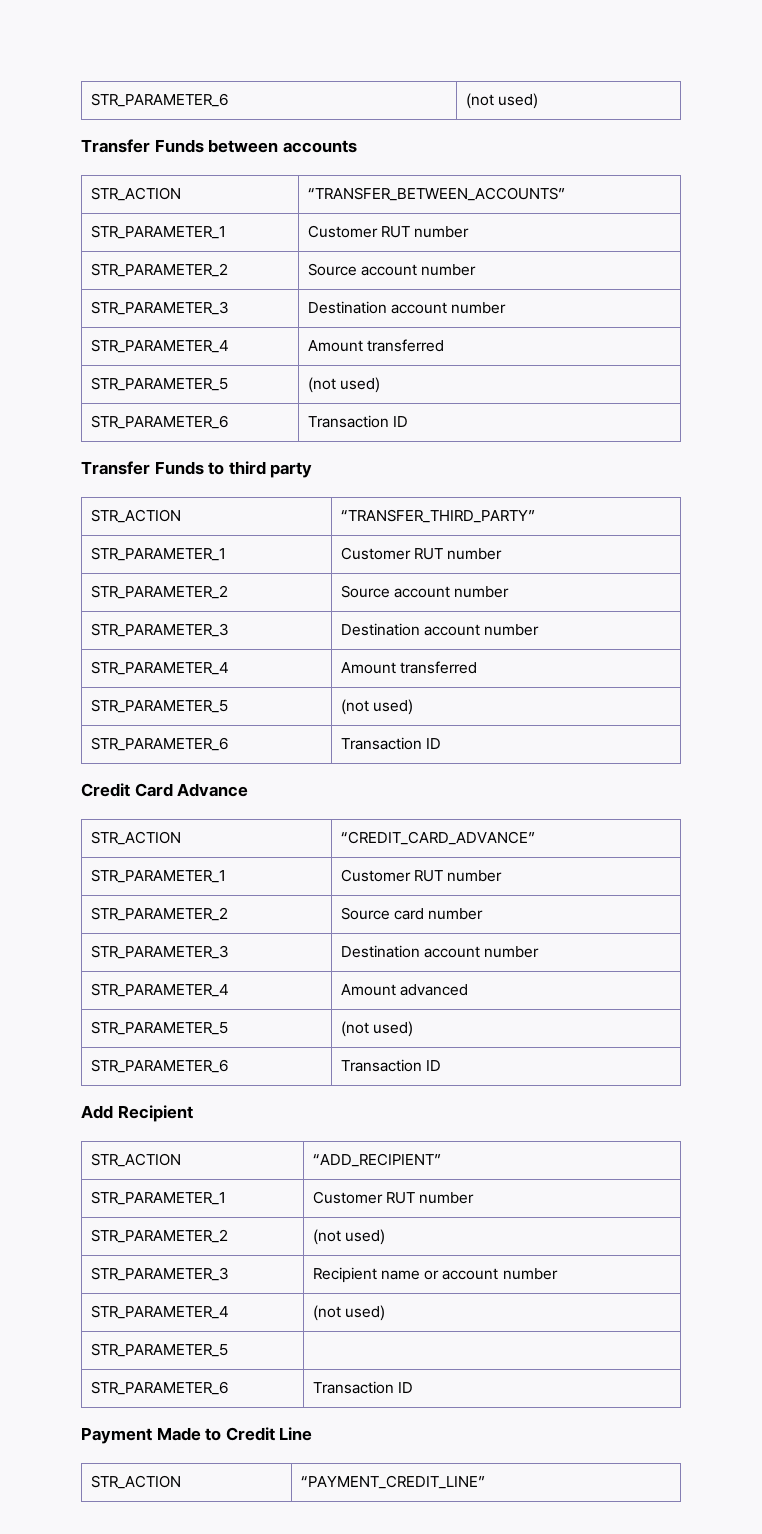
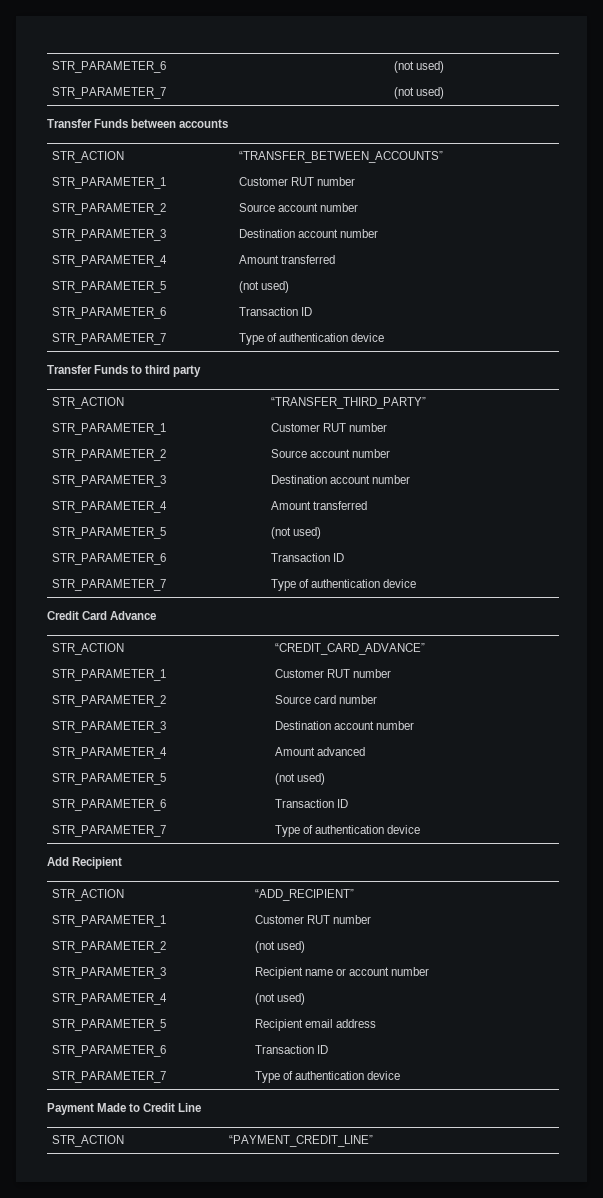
(539, 101) none -> [51,87,166,99] [393,87,444,99] // STR_PARAMETER_7 | (not used)
(409, 421) none -> [51,333,166,345] [238,333,384,345] // STR_PARAMETER_7 | Type of authentication device
(442, 743) none -> [51,579,166,591] [270,579,416,591] // STR_PARAMETER_7 | Type of authentication device
(442, 1065) none -> [51,825,166,837] [274,825,420,837] // STR_PARAMETER_7 | Type of authentication device
[90,1381,229,1395] [312,1381,414,1394] // STR_PARAMETER_6 | Transaction ID -> [254,1019,376,1031] [51,1045,166,1057] [254,1045,328,1054] [51,1071,166,1083] [254,1071,400,1083] Recipient email address // STR_PARAMETER_6 | Transaction ID // STR_PARAMETER_7 | Type of authentication device

